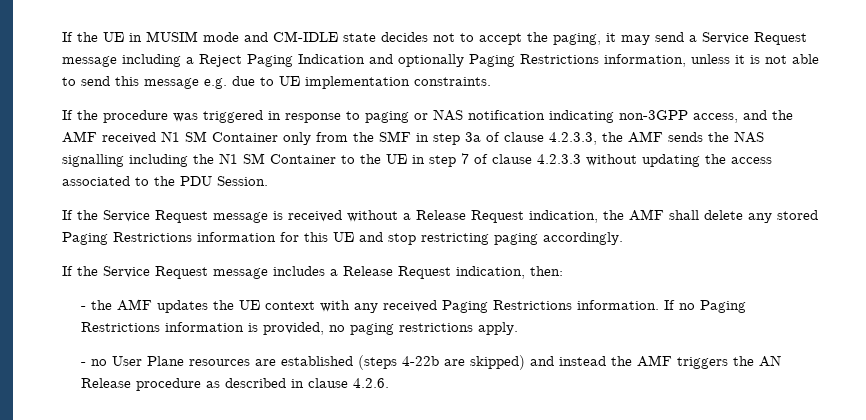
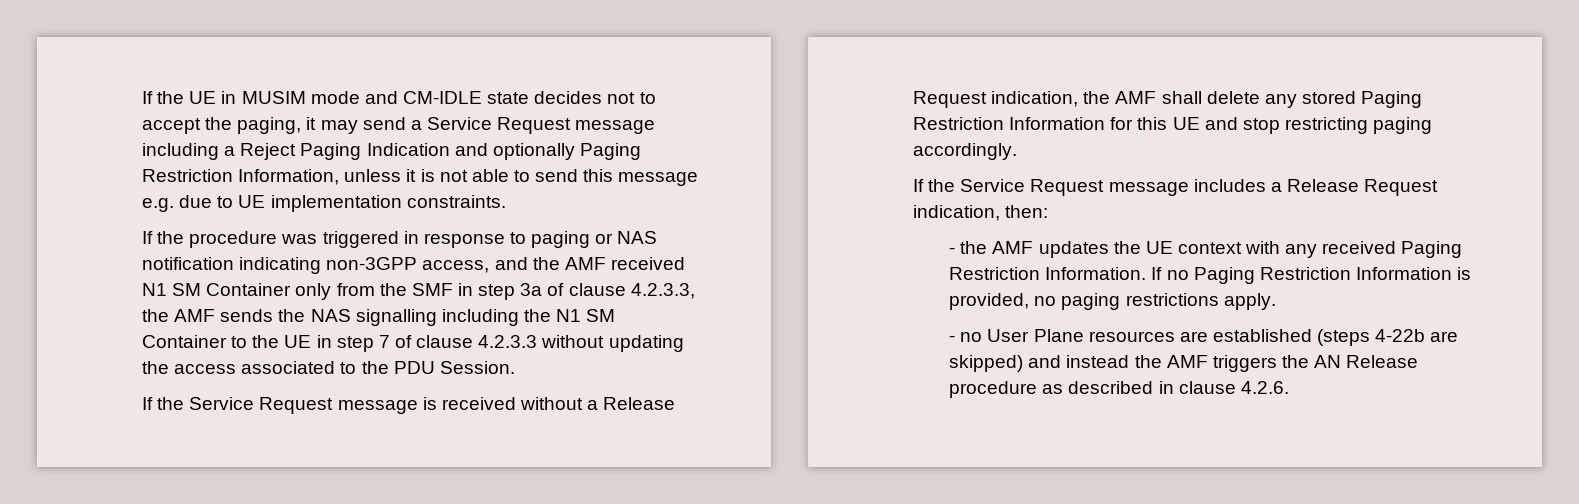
[519,54,686,67] Restrictions information, -> [142,169,340,185] Restriction Information,
[112,232,276,242] Restrictions information -> [913,117,1106,130] Restriction Information
[493,300,660,310] Restrictions information. -> [949,267,1147,280] Restriction Information.
[81,322,245,332] Restrictions information -> [1259,267,1452,280] Restriction Information

